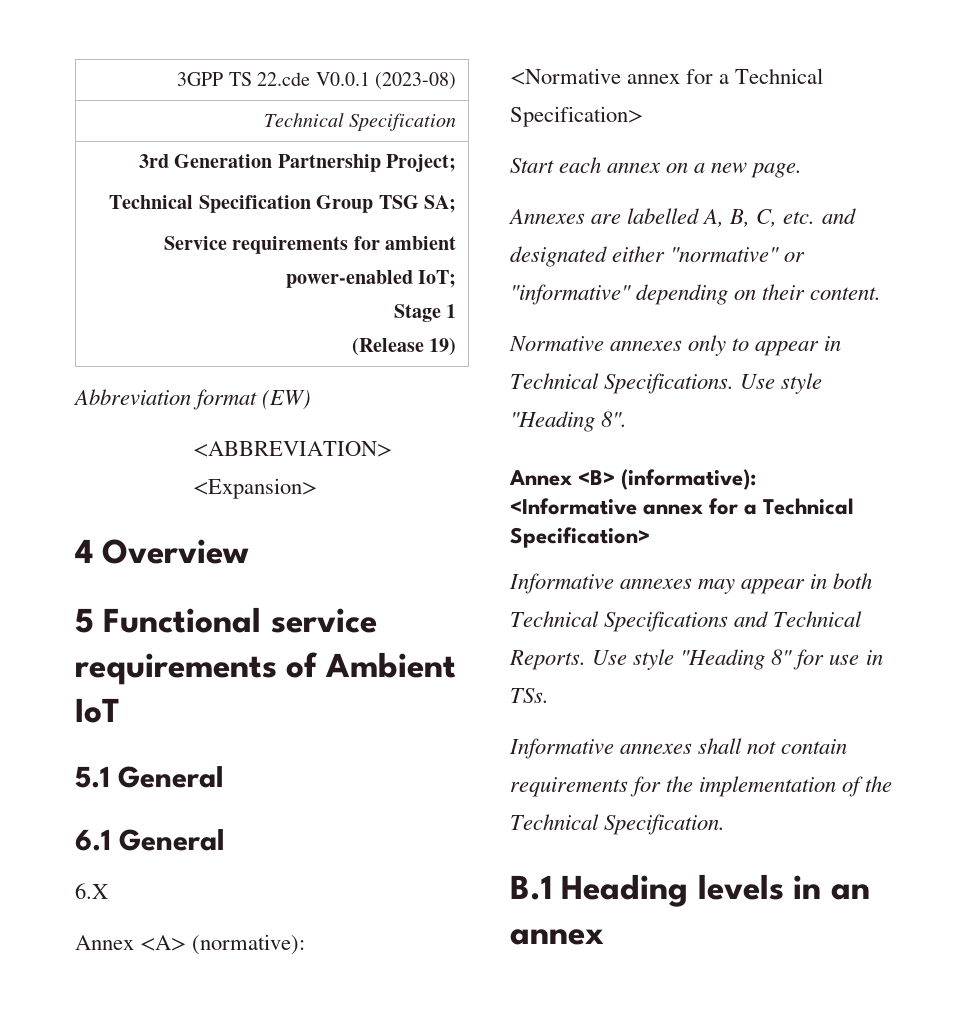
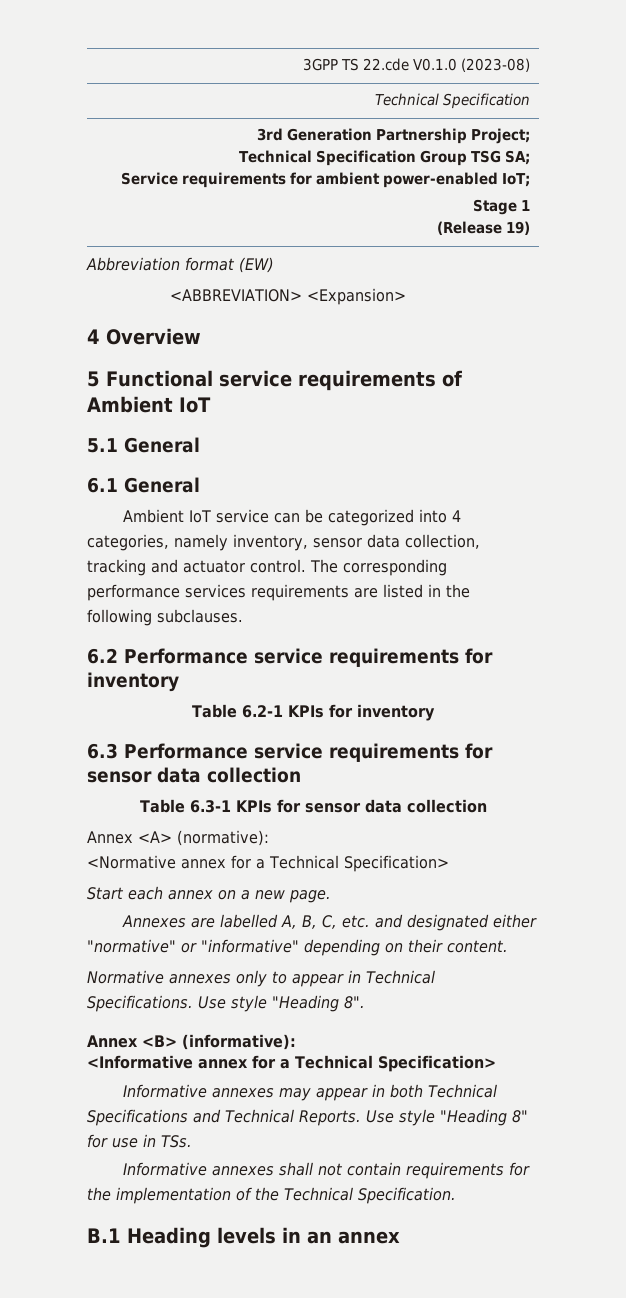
[315,72,370,86] V0.0.1 -> [412,58,457,71] V0.1.0
[75,883,108,899] 6.X -> [123,509,462,526] [87,534,480,551] [87,559,447,576] [87,584,470,601] [87,609,243,626] [87,648,493,667] [87,672,179,692] [192,704,435,721] [87,743,493,762] [87,767,301,783] [139,799,487,813] Ambient IoT service can be categorized into 4 categories, namely inventory, sensor data collection, tracking and actuator control. The corresponding performance services requirements are listed in the following subclauses. // 6.2 Performance service requirements for inventory // Table 6.2-1 KPIs for inventory // 6.3 Performance service requirements for sensor data collection // Table 6.3-1 KPIs for sensor data collection

